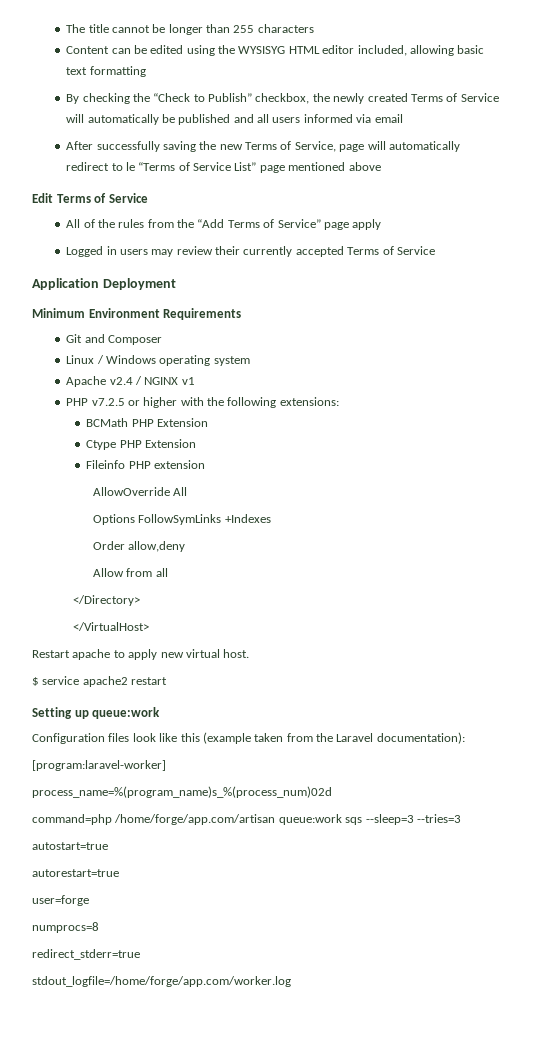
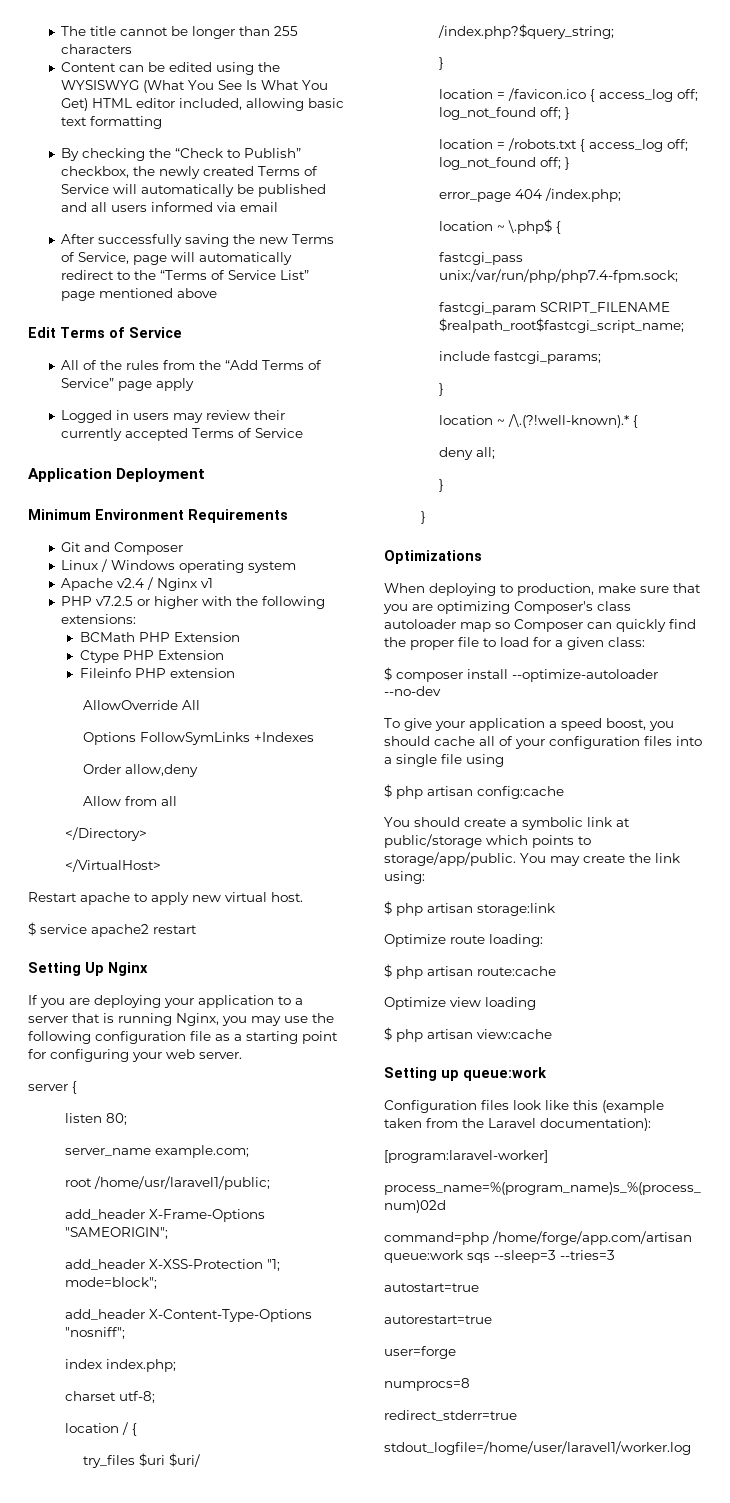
[238,46,286,54] WYSISYG -> [61,80,329,93] [61,98,89,111] WYSISWYG (What You See Is What You Get)
[125,162,135,171] le -> [134,270,157,280] the
[144,377,179,385] NGINX -> [157,578,198,591] Nginx
(168, 681) none -> [28,962,148,976] [28,995,303,1008] [28,1013,334,1026] [28,1031,338,1044] [28,1049,242,1062] [28,1081,77,1094] [64,1113,127,1125] [64,1145,249,1158] [64,1176,270,1190] [64,1209,265,1222] [64,1227,168,1239] [64,1259,280,1271] [64,1277,157,1289] [64,1309,312,1322] [64,1327,125,1339] [64,1359,176,1372] [64,1391,155,1403] [64,1422,137,1436] [83,1453,201,1468] [438,24,615,39] [439,57,445,70] [439,88,699,102] [439,107,571,120] [439,138,689,152] [439,157,571,170] [439,188,622,202] [439,219,562,234] [439,252,524,265] [439,269,679,283] [439,302,671,315] [439,318,685,333] [439,351,602,364] [439,383,445,396] [439,414,639,428] [439,447,496,460] [439,479,445,492] [420,511,426,524] [384,550,482,564] [384,583,701,596] [383,601,631,614] [384,619,696,632] [384,637,645,650] [384,667,658,682] [384,686,441,696] [384,718,674,731] [384,736,702,749] [384,754,504,767] [384,784,564,799] [384,817,630,830] [384,834,591,848] [384,852,680,866] [384,871,425,884] [384,901,555,916] [384,934,543,947] [384,964,556,979] [384,997,536,1010] [384,1027,552,1042] // Setting Up Nginx // If you are deploying your application to a server that is running Nginx, you may use the following configuration file as a starting point for configuring your web server. // server { // listen 80; // server_name example.com; // root /home/usr/laravel1/public; // add_header X-Frame-Options "SAMEORIGIN"; // add_header X-XSS-Protection "1; mode=block"; // add_header X-Content-Type-Options "nosniff"; // index index.php; // charset utf-8; // location / { // try_files $uri $uri/ /index.php?$query_string; // } // location = /favicon.ico { access_log off; log_not_found off; } // location = /robots.txt { access_log off; log_not_found off; } // error_page 404 /index.php; // location ~ \.php$ { // fastcgi_pass unix:/var/run/php/php7.4-fpm.sock; // fastcgi_param SCRIPT_FILENAME $realpath_root$fastcgi_script_name; // include fastcgi_params; // } // location ~ /\.(?!well-known).* { // deny all; // } // } // Optimizations // When deploying to production, make sure that you are optimizing Composer's class autoloader map so Composer can quickly find the proper file to load for a given class: // $ composer install --optimize-autoloader --no-dev // To give your application a speed boost, you should cache all of your configuration files into a single file using // $ php artisan config:cache // You should create a symbolic link at public/storage which points to storage/app/public. You may create the link using: // $ php artisan storage:link // Optimize route loading: // $ php artisan route:cache // Optimize view loading // $ php artisan view:cache
[32,976,291,987] stdout_logfile=/home/forge/app.com/worker.log -> [384,1441,691,1455] stdout_logfile=/home/user/laravel1/worker.log

